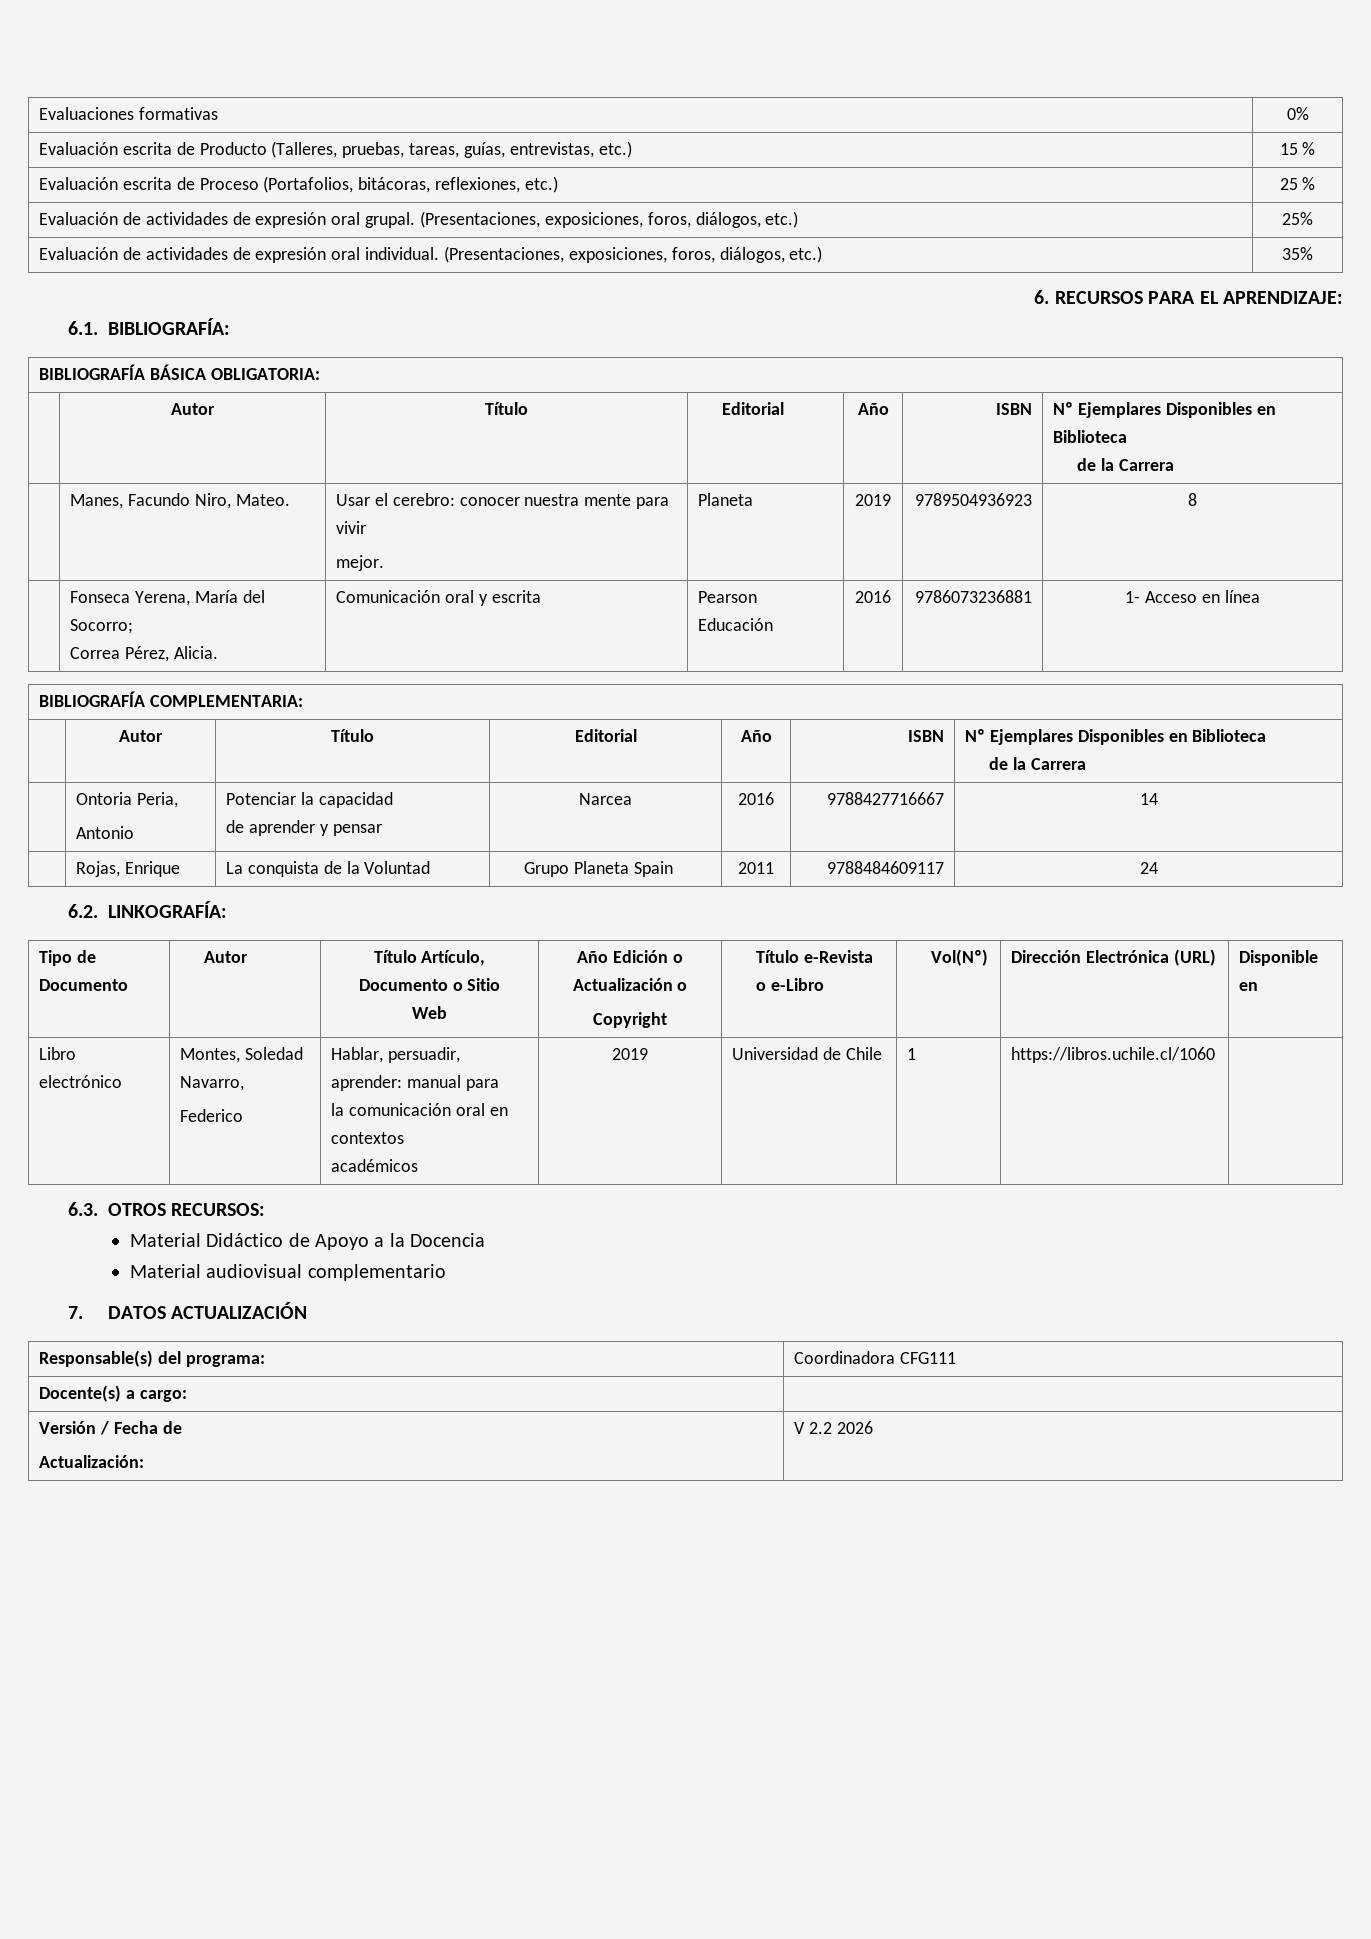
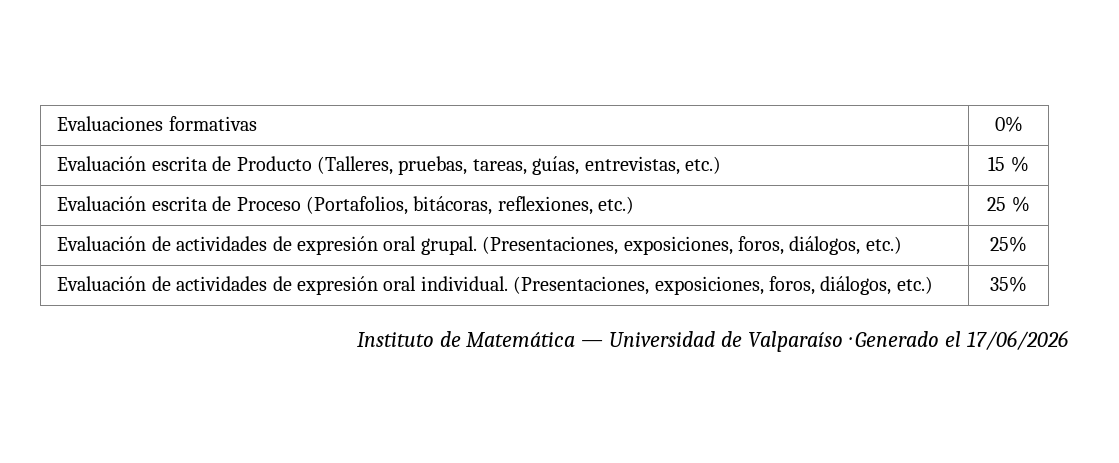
[1034,290,1344,304] [67,318,230,335] [38,364,320,380] [171,403,215,415] [485,402,528,415] [721,402,784,415] [857,403,889,415] [996,403,1033,415] [1052,402,1276,418] [1052,430,1127,443] [1076,458,1174,471] [69,493,290,509] [335,493,670,509] [335,521,366,534] [335,555,384,571] [697,493,753,506] [855,494,891,506] [915,493,1033,506] [1188,493,1197,506] [69,590,265,606] [69,619,133,634] [69,646,218,662] [335,590,541,606] [697,591,757,603] [697,618,773,631] [855,590,891,603] [915,590,1033,603] [1125,590,1260,603] [38,691,303,707] [119,730,163,742] [331,729,374,742] [574,729,637,742] [740,730,772,742] [908,730,945,742] [964,729,1267,745] [988,757,1086,770] [75,792,178,808] [75,826,134,839] [225,792,393,808] [225,820,382,836] [579,793,632,805] [738,792,774,805] [827,792,945,805] [1139,793,1158,805] [75,861,180,877] [225,861,431,877] [523,861,673,877] [738,862,774,874] [827,861,945,874] [1139,862,1158,874] [67,901,227,918] [38,950,96,966] [38,979,128,991] [203,951,248,963] [373,950,486,966] [358,978,501,991] [412,1006,447,1019] [577,950,683,963] [572,978,688,991] [593,1012,667,1028] [755,950,873,963] [755,978,824,991] [930,949,988,966] [1010,949,1216,966] [1238,950,1318,966] [1238,982,1258,991] [38,1047,76,1060] [38,1075,122,1088] [179,1047,303,1063] [179,1076,244,1091] [179,1109,243,1122] [330,1047,460,1063] [330,1075,499,1091] [330,1103,508,1116] [330,1132,404,1144] [330,1159,418,1172] [612,1048,648,1060] [731,1047,882,1060] [906,1048,916,1060] [1010,1047,1215,1063] [67,1202,266,1216] [129,1233,486,1250] [129,1264,446,1281] [67,1302,308,1319] [38,1350,265,1367] [793,1351,956,1364] [38,1385,187,1402] [38,1421,182,1435] [38,1455,144,1468] [793,1421,873,1434] 6. RECURSOS PARA EL APRENDIZAJE: // 6.1. BIBLIOGRAFÍA: // BIBLIOGRAFÍA BÁSICA OBLIGATORIA: // | Autor | Título | Editorial | Año | ISBN | Nº Ejemplares Disponibles en Biblioteca // de la Carrera // | Manes, Facundo Niro, Mateo. | Usar el cerebro: conocer nuestra mente para vivir // mejor. | Planeta | 2019 | 9789504936923 | 8 // | Fonseca Yerena, María del Socorro; // Correa Pérez, Alicia. | Comunicación oral y escrita | Pearson Educación | 2016 | 9786073236881 | 1- Acceso en línea // BIBLIOGRAFÍA COMPLEMENTARIA: // | Autor | Título | Editorial | Año | ISBN | Nº Ejemplares Disponibles en Biblioteca // de la Carrera // | Ontoria Peria, // Antonio | Potenciar la capacidad // de aprender y pensar | Narcea | 2016 | 9788427716667 | 14 // | Rojas, Enrique | La conquista de la Voluntad | Grupo Planeta Spain | 2011 | 9788484609117 | 24 // 6.2. LINKOGRAFÍA: // Tipo de Documento | Autor | Título Artículo, Documento o Sitio // Web | Año Edición o Actualización o // Copyright | Título e-Revista o e-Libro | Vol(Nº) | Dirección Electrónica (URL) | Disponible en // Libro electrónico | Montes, Soledad Navarro, // Federico | Hablar, persuadir, aprender: manual para // la comunicación oral en contextos // académicos | 2019 | Universidad de Chile | 1 | https://libros.uchile.cl/1060 | // 6.3. OTROS RECURSOS: // Material Didáctico de Apoyo a la Docencia // Material audiovisual complementario // 7. DATOS ACTUALIZACIÓN // Responsable(s) del programa: | Coordinadora CFG111 // Docente(s) a cargo: | // Versión / Fecha de // Actualización: | V 2.2 2026 -> [356,330,1069,352] Instituto de Matemática — Universidad de Valparaíso · Generado el 17/06/2026

